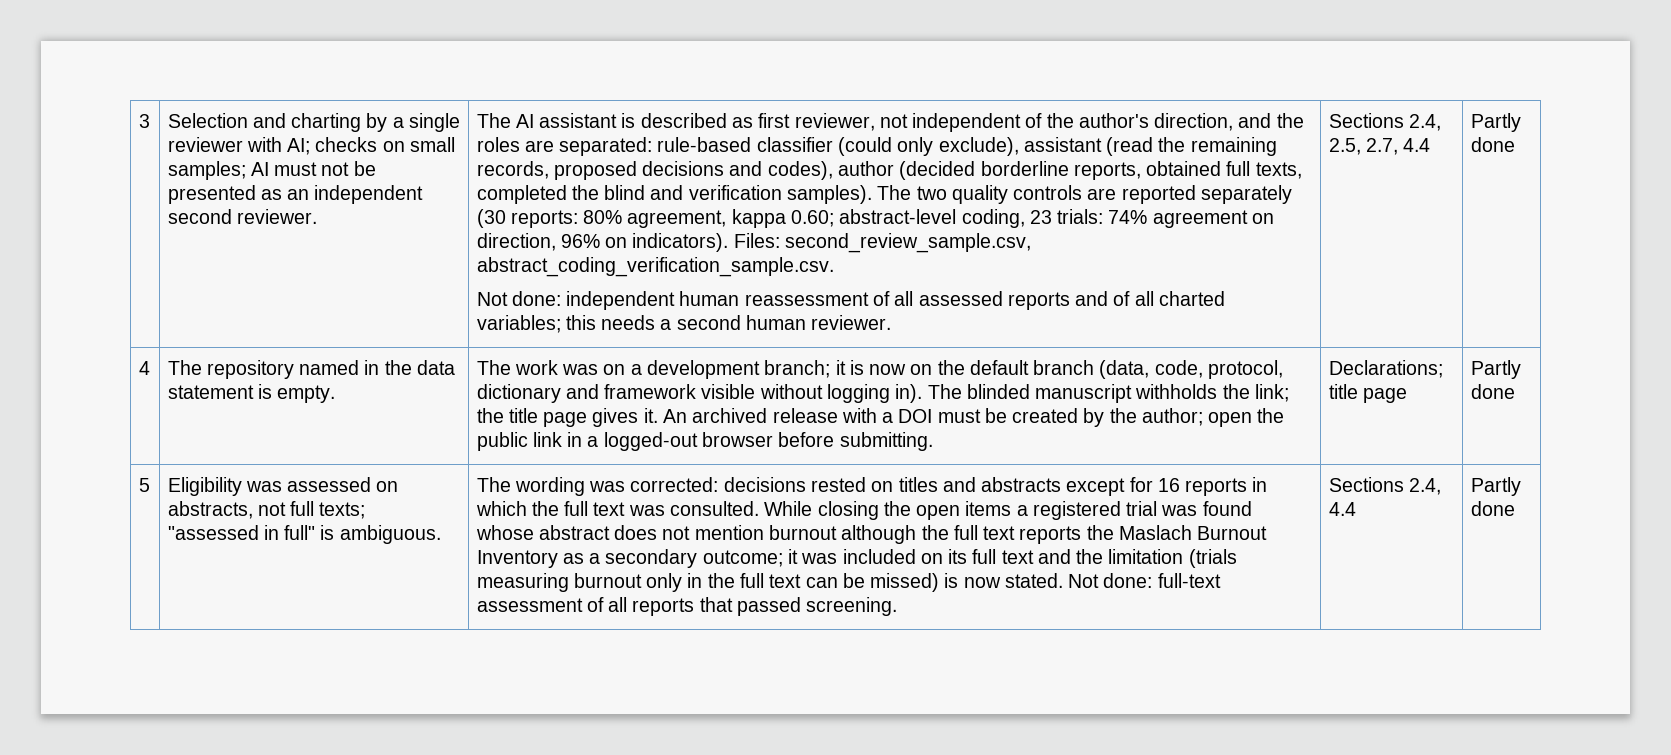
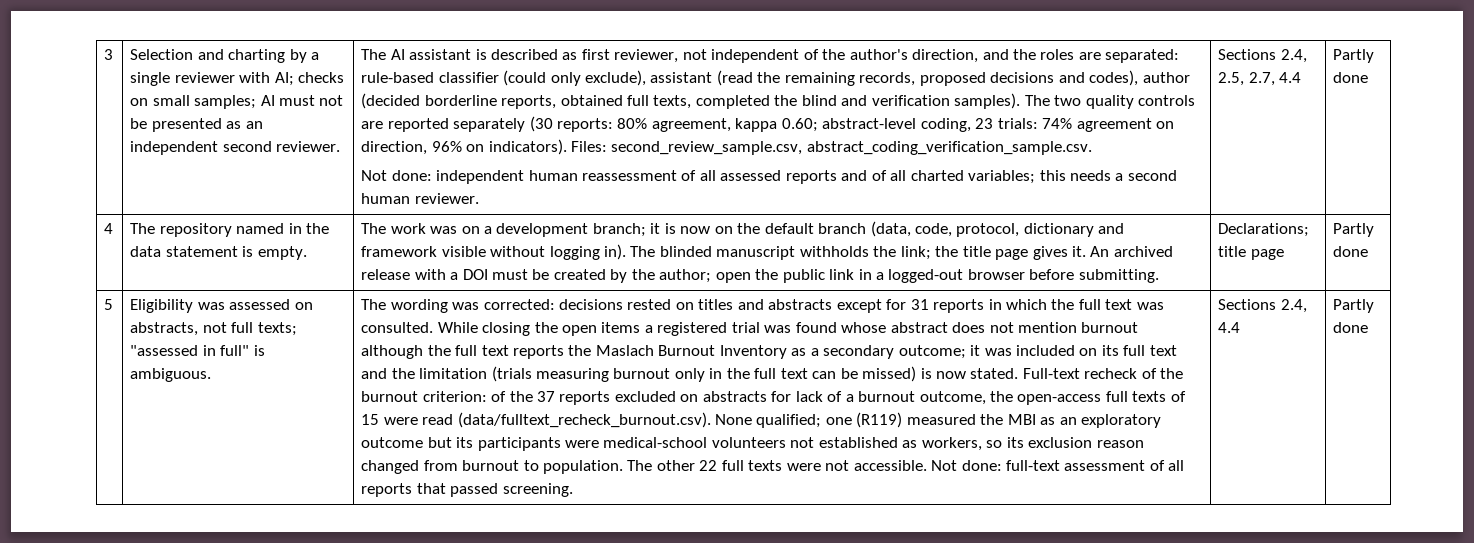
[1157,478,1180,492] 16 -> [910,299,929,310] 31
(1063, 580) none -> [1022,368,1184,379] [361,391,1186,405] [361,412,1162,428] [361,437,1144,451] [361,460,927,474] Full-text recheck of the burnout criterion: of the 37 reports excluded on abstracts for lack of a burnout outcome, the open-access full texts of 15 were read (data/fulltext_recheck_burnout.csv). None qualified; one (R119) measured the MBI as an exploratory outcome but its participants were medical-school volunteers not established as workers, so its exclusion reason changed from burnout to population. The other 22 full texts were not accessible.

